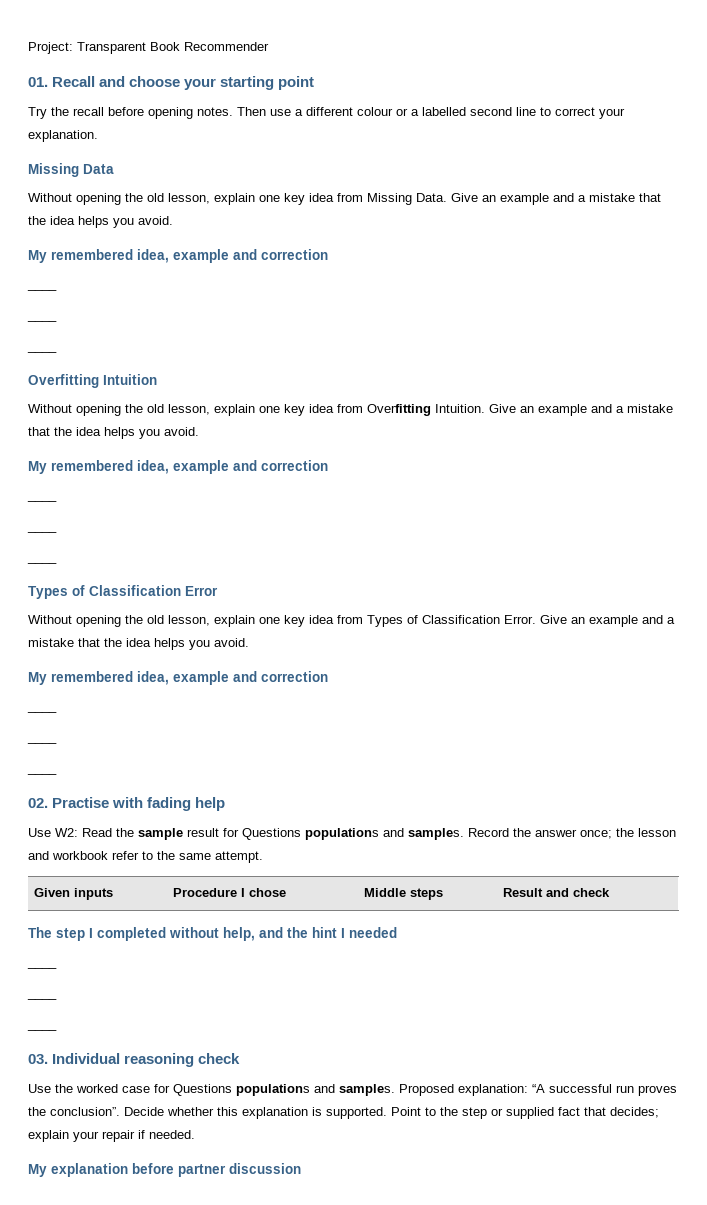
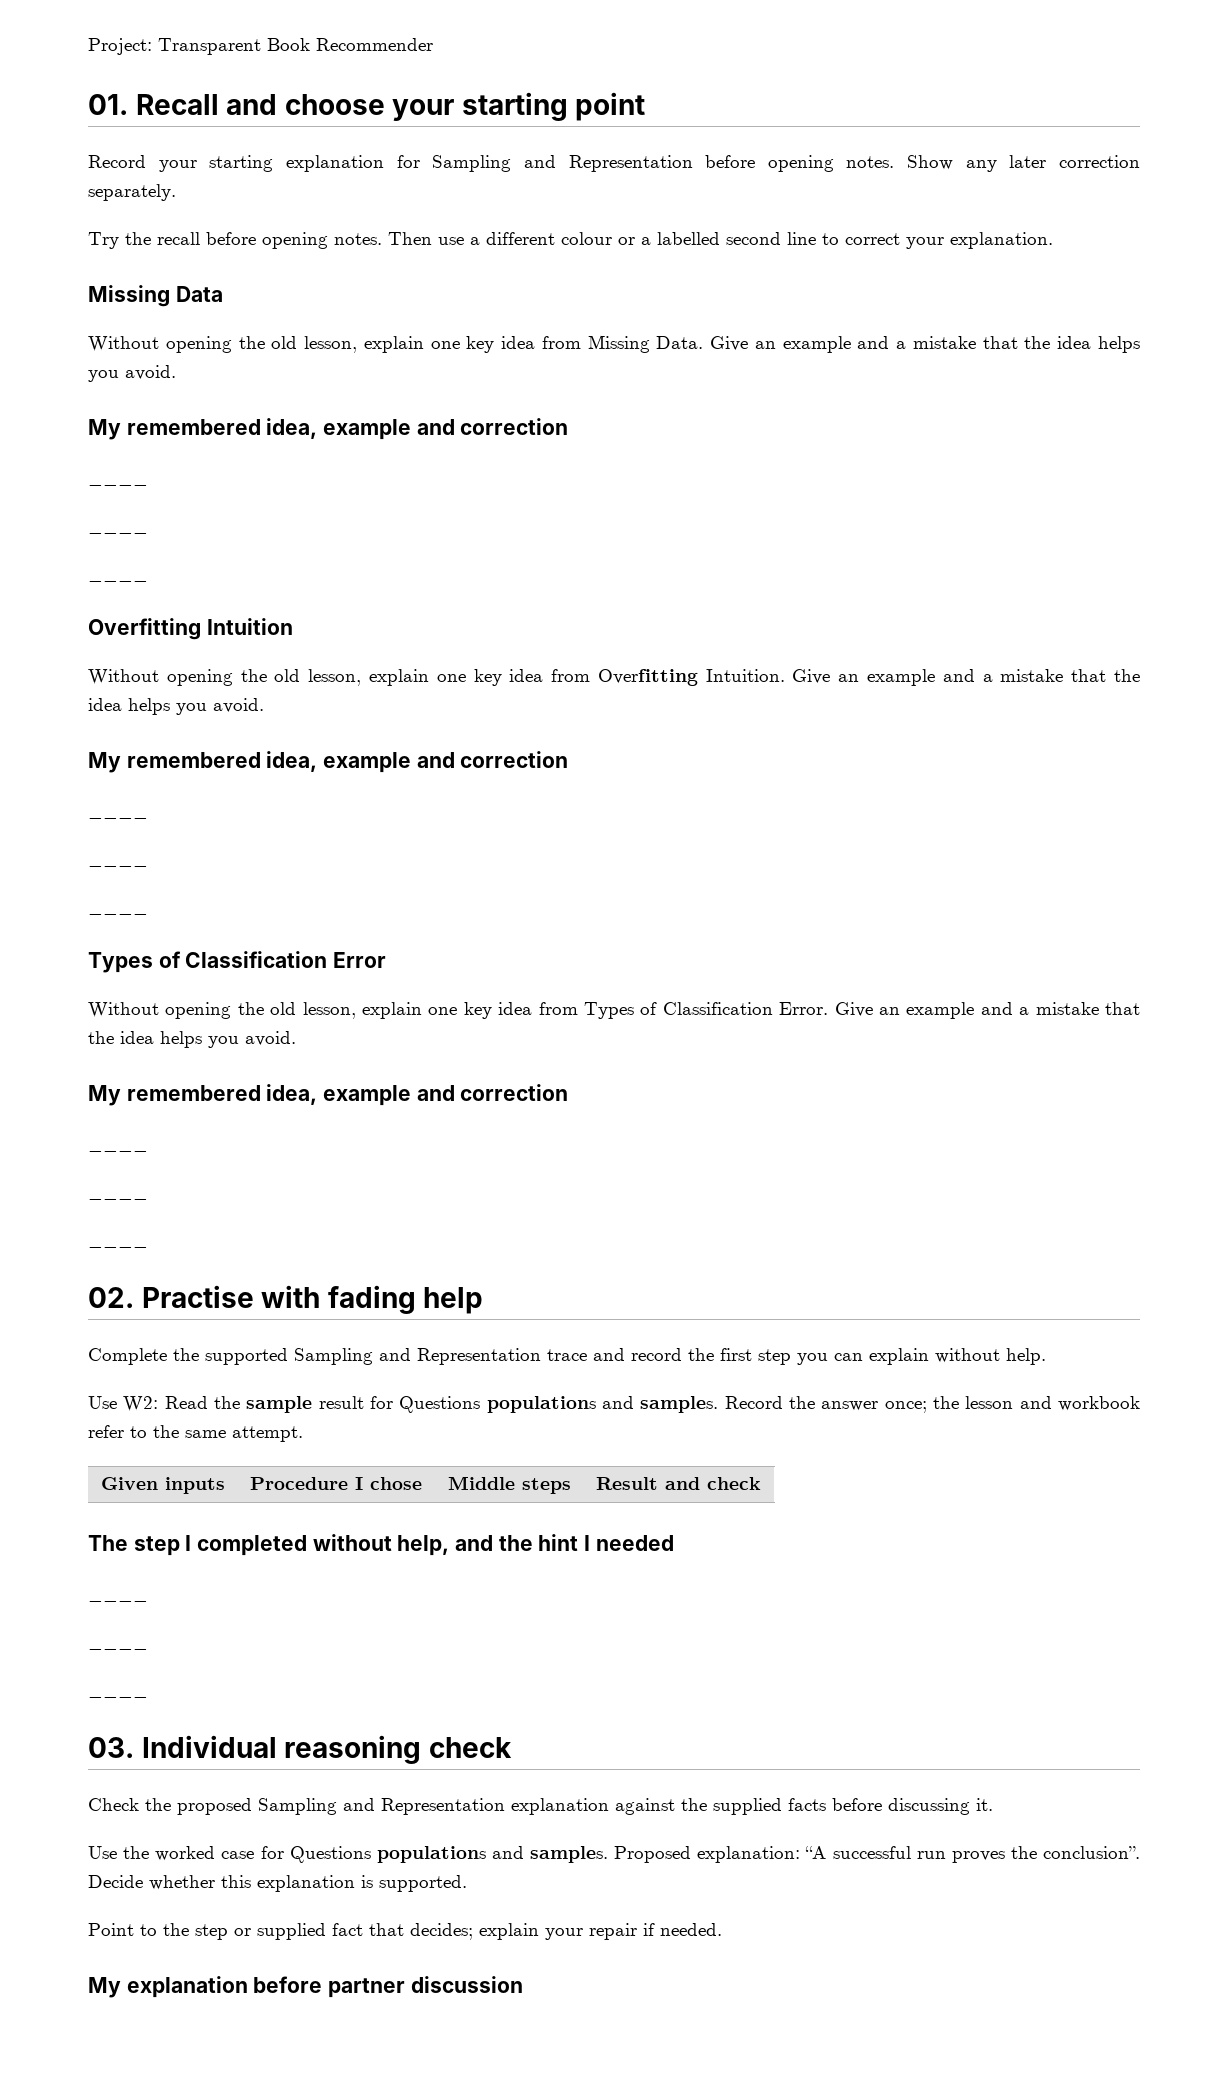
(315, 83) none -> [88,155,1140,172] [88,184,176,201] // Record your starting explanation for Sampling and Representation before opening notes. Show any later correction separately.
(226, 804) none -> [88,1348,1046,1365] // Complete the supported Sampling and Representation trace and record the first step you can explain without help.
(241, 1058) none -> [88,1798,993,1815] // Check the proposed Sampling and Representation explanation against the supplied facts before discussing it.
(387, 1113) none -> (467, 1883) //

